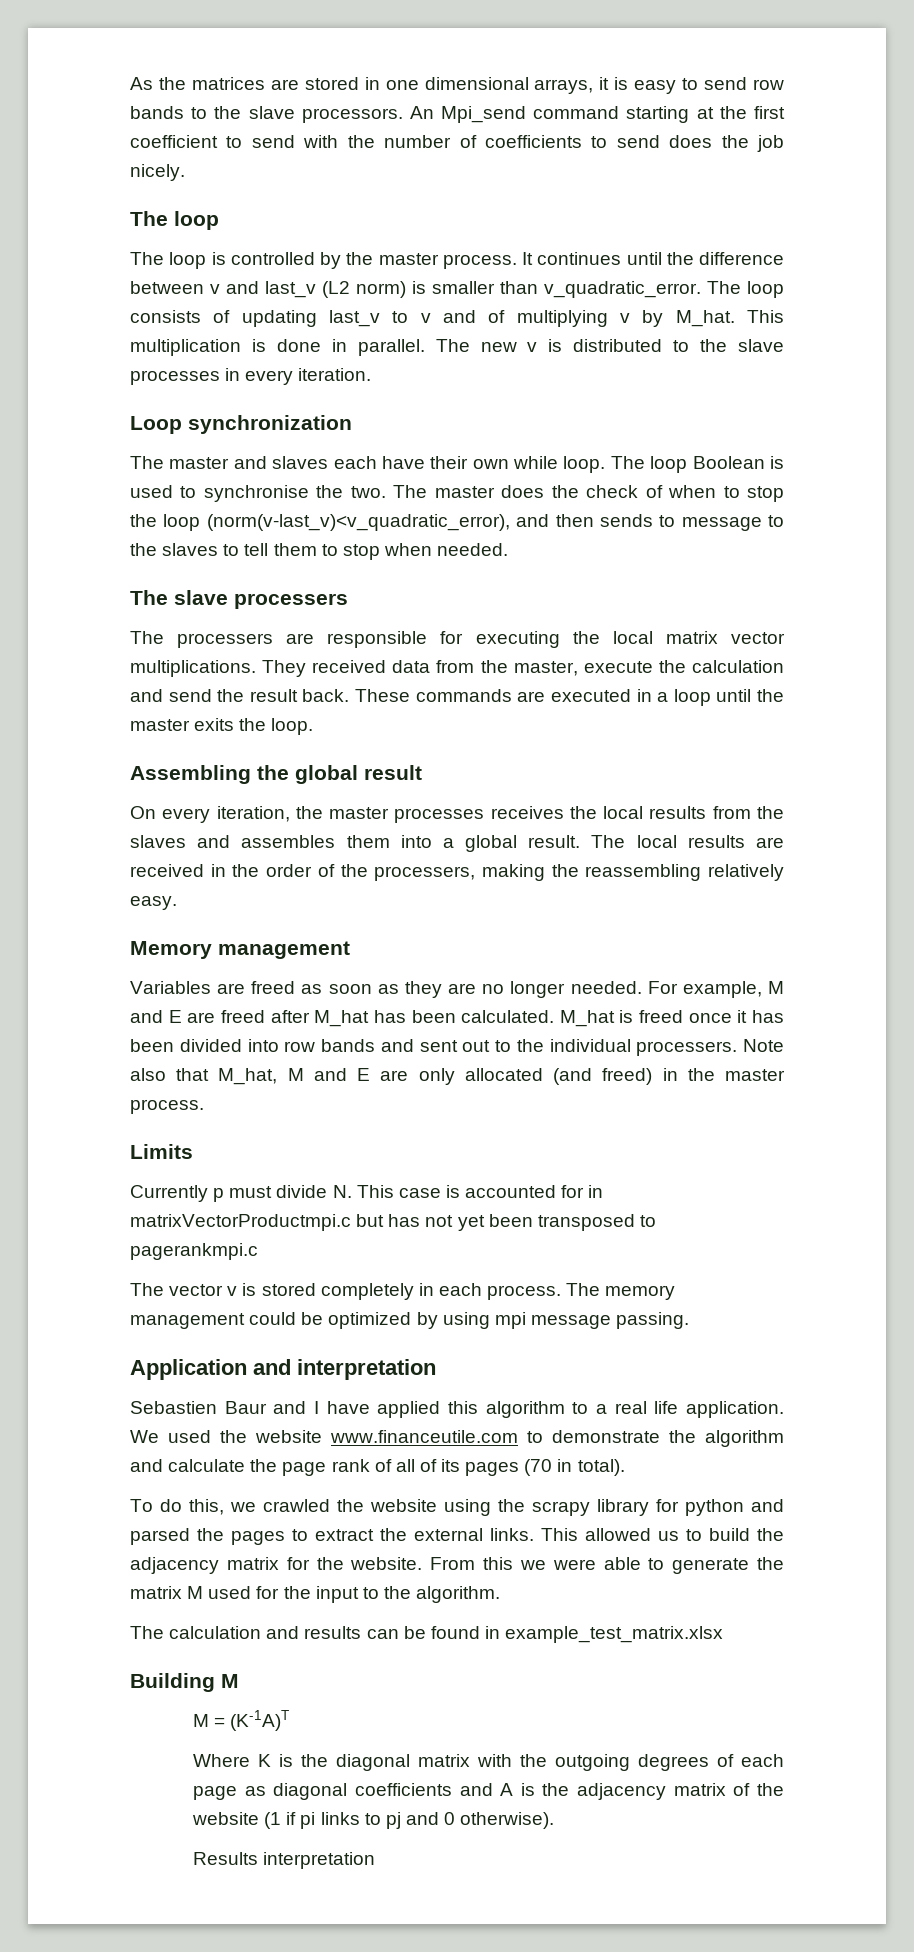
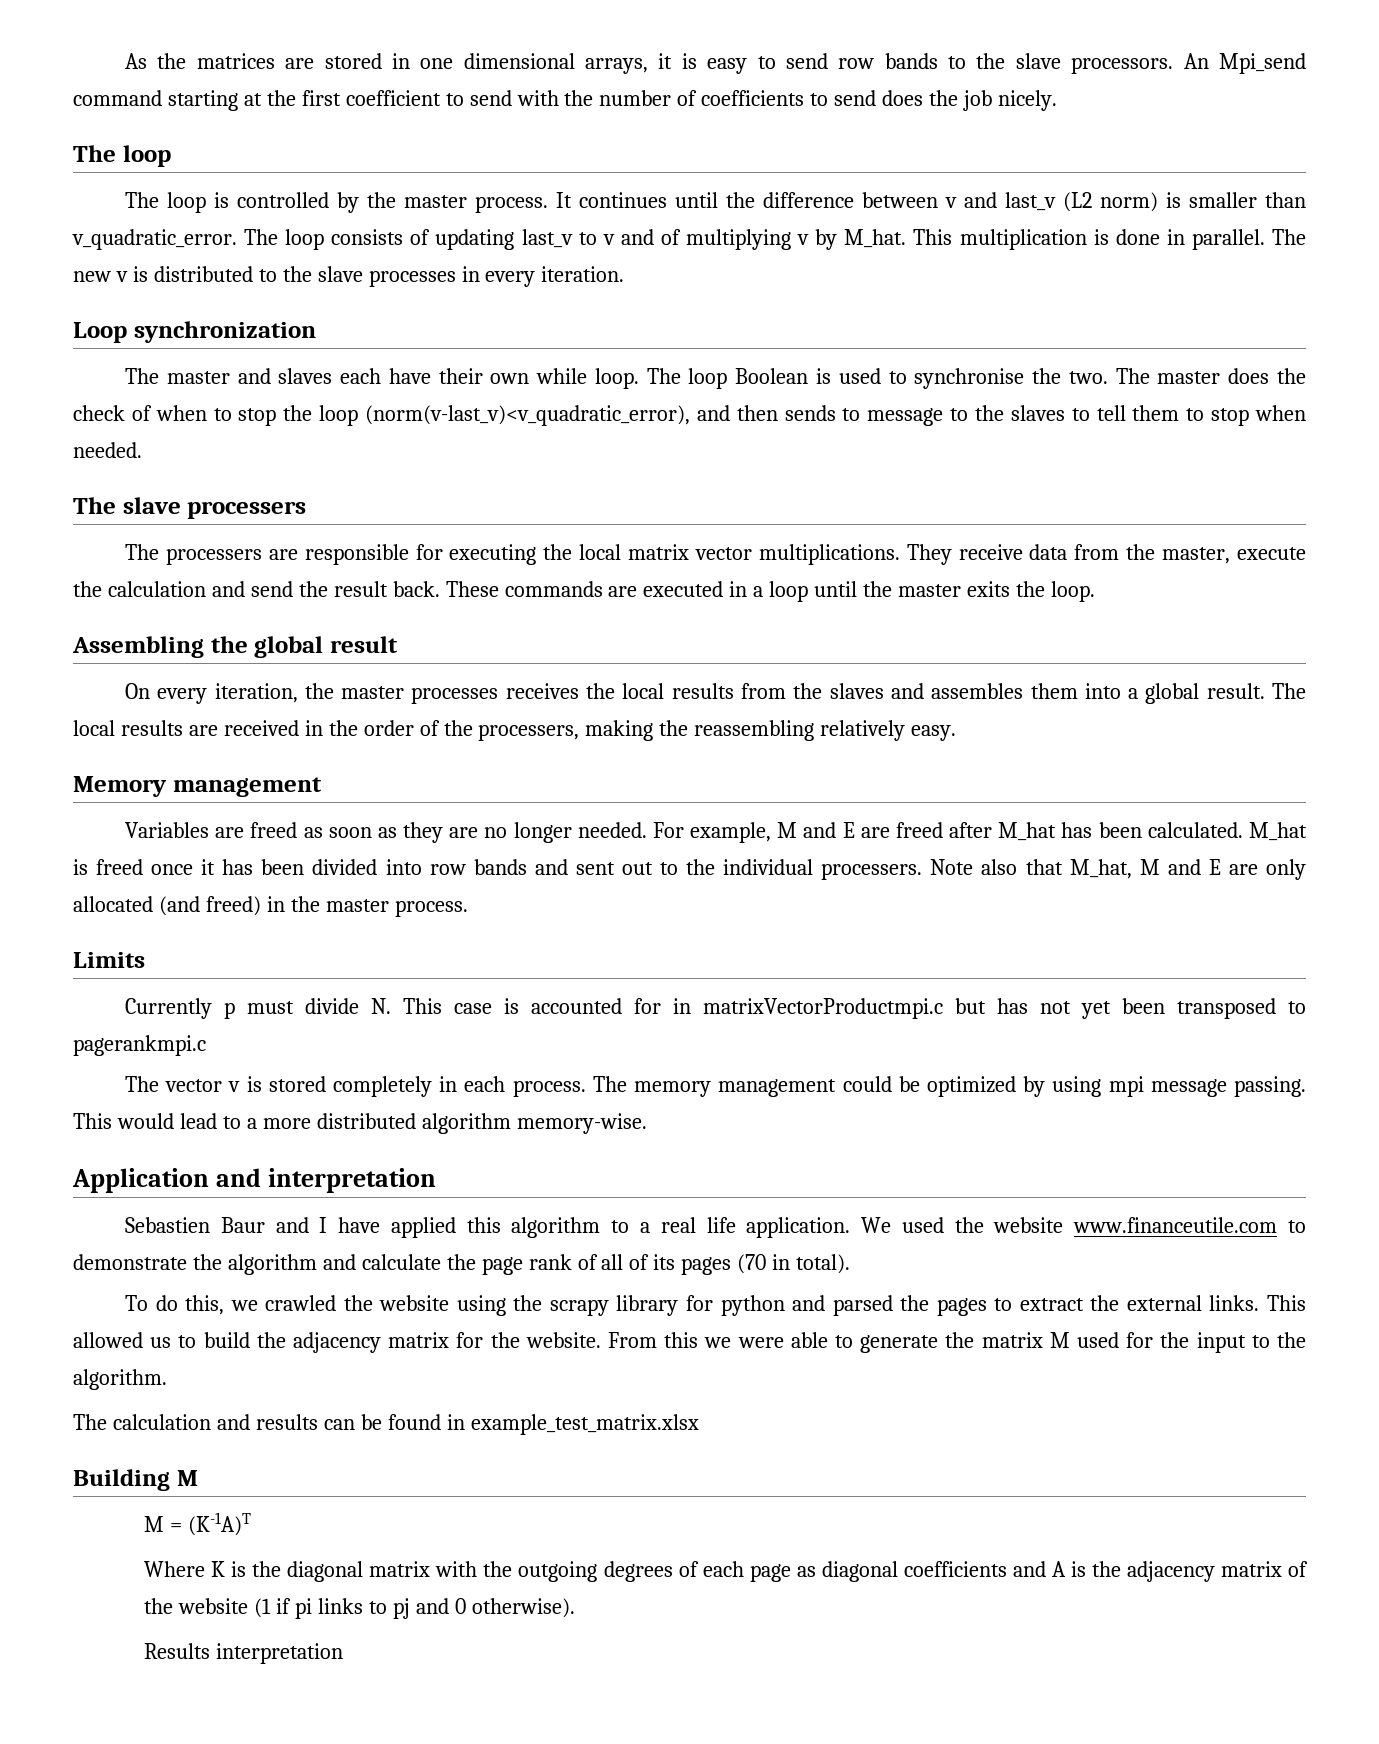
[312,660,387,673] received -> [958,544,1023,560] receive
(690, 1320) none -> [73,1113,647,1134] This would lead to a more distributed algorithm memory-wise.

